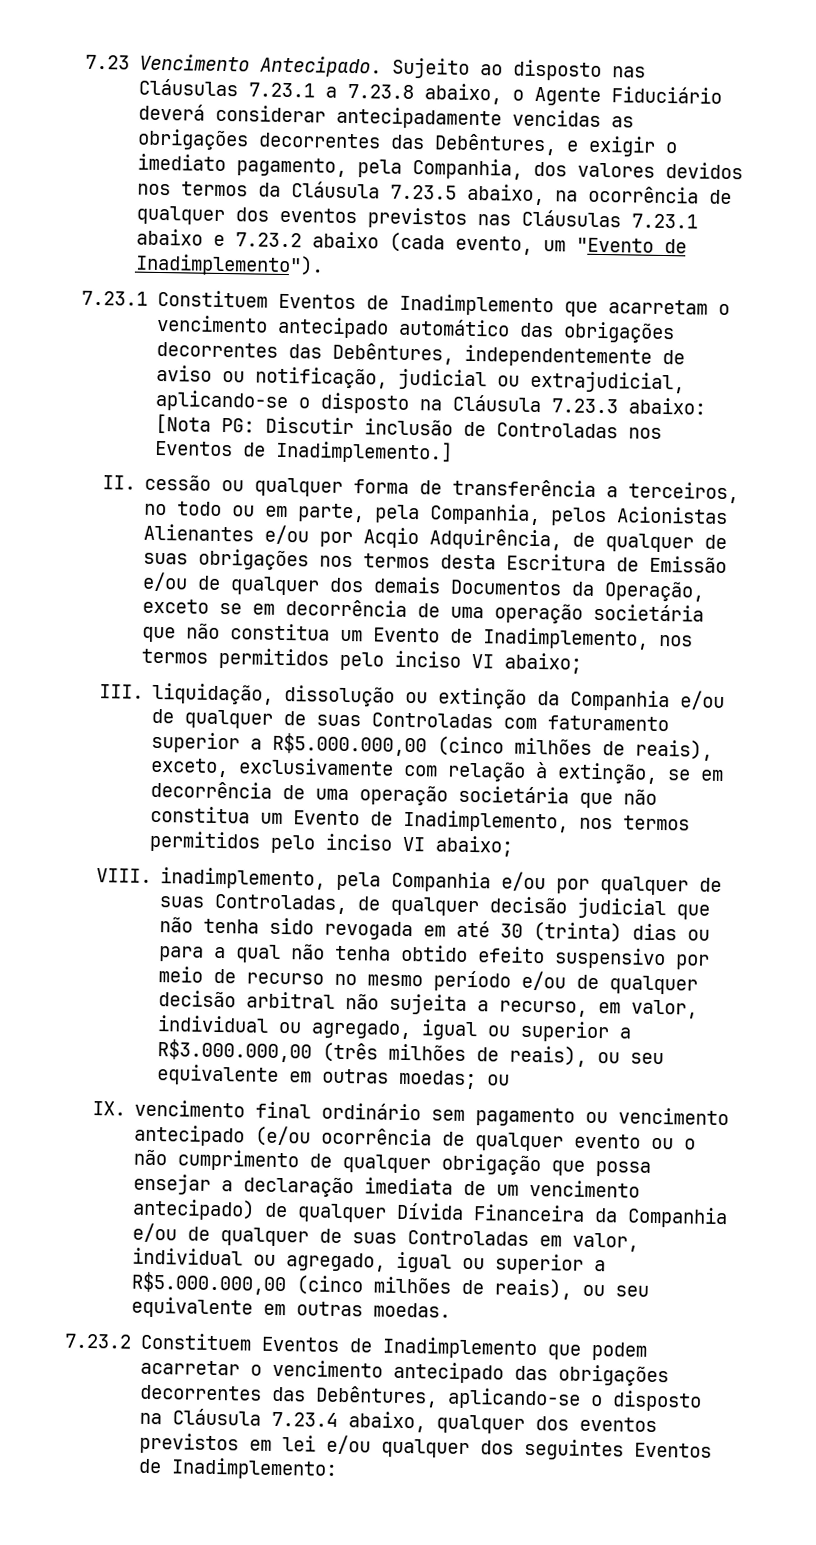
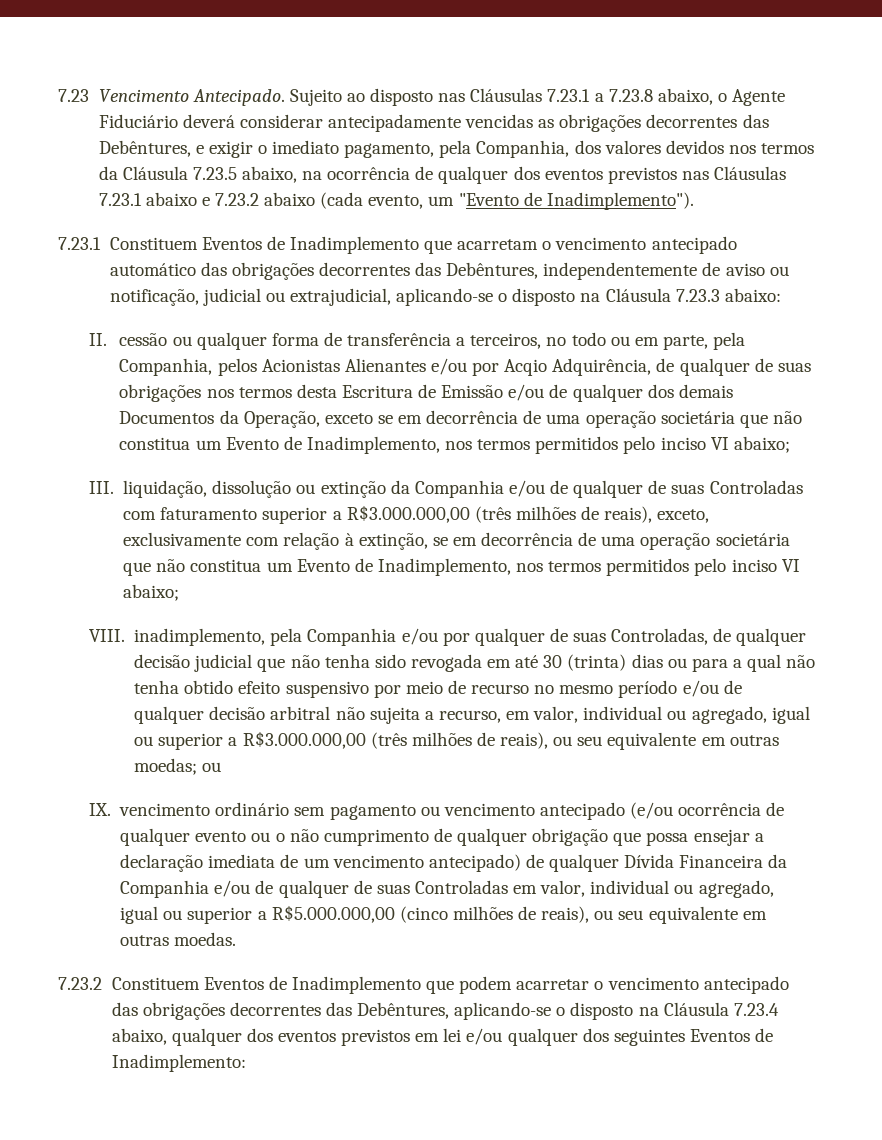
[154,413,662,439] [154,439,453,464] [Nota PG: Discutir inclusão de Controladas nos Eventos de Inadimplemento.] -> (781, 295) none
[272,732,505,757] R$5.000.000,00 (cinco -> [346,505,511,523] R$3.000.000,00 (três
[255,1101,312,1119] final -> (211, 809) none

